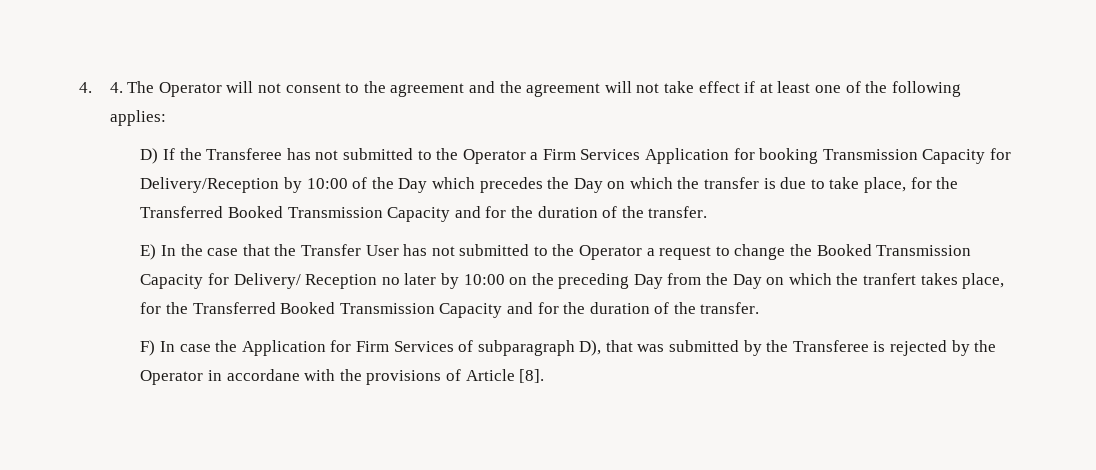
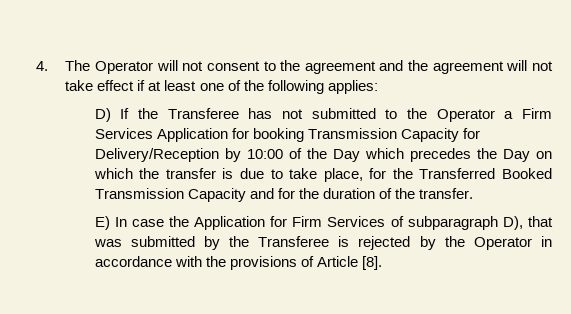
[79,82,123,93] 4. 4. -> [36,61,48,71] 4.
[180,244,972,260] [140,273,1005,289] [140,302,760,318] [140,340,175,356] the case that the Transfer User has not submitted to the Operator a request to change the Booked Transmission Capacity for Delivery/ Reception no later by 10:00 on the preceding Day from the Day on which the tranfert takes place, for the Transferred Booked Transmission Capacity and for the duration of the transfer. // F) In -> (127, 222) none
[226,369,300,381] accordane -> [94,256,172,267] accordance

